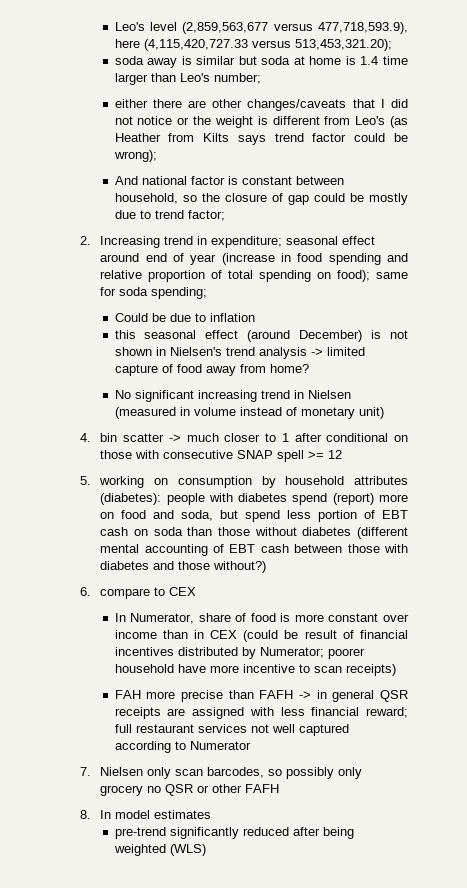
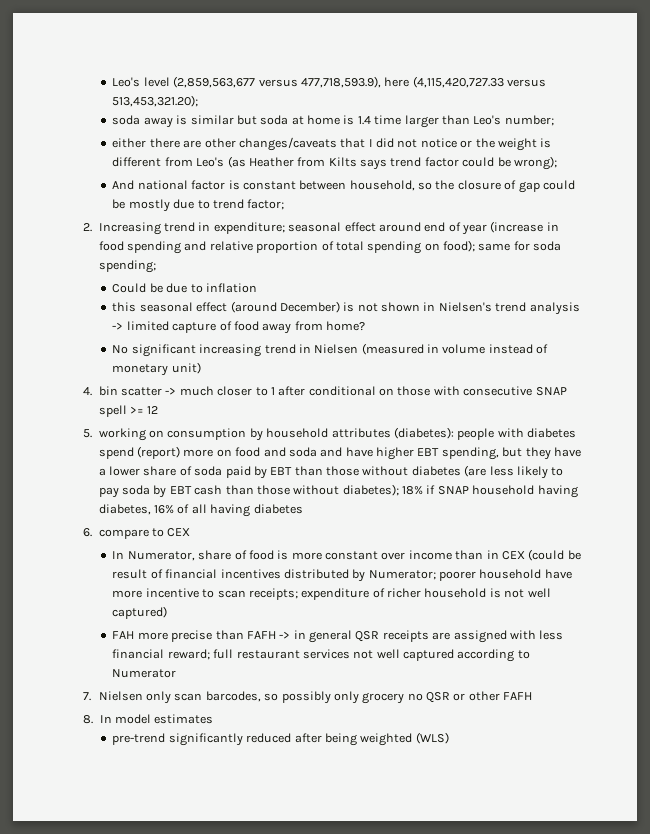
[181,510,409,522] [100,527,408,539] [100,544,408,556] [100,561,267,573] soda, but spend less portion of EBT cash on soda than those without diabetes (different mental accounting of EBT cash between those with diabetes and those without?) -> [288,447,581,460] [98,465,564,479] [98,484,578,498] [98,504,303,517] soda and have higher EBT spending, but they have a lower share of soda paid by EBT than those without diabetes (are less likely to pay soda by EBT cash than those without diabetes); 18% if SNAP household having diabetes, 16% of all having diabetes
[345,664,396,676] receipts) -> [248,588,551,600] [112,606,168,619] receipts; expenditure of richer household is not well captured)

